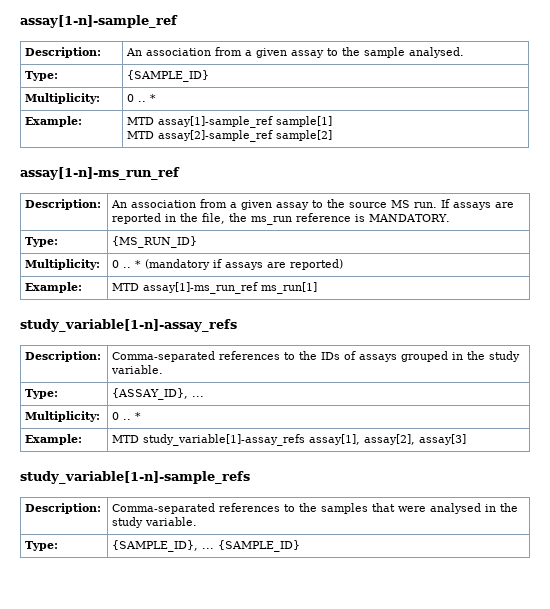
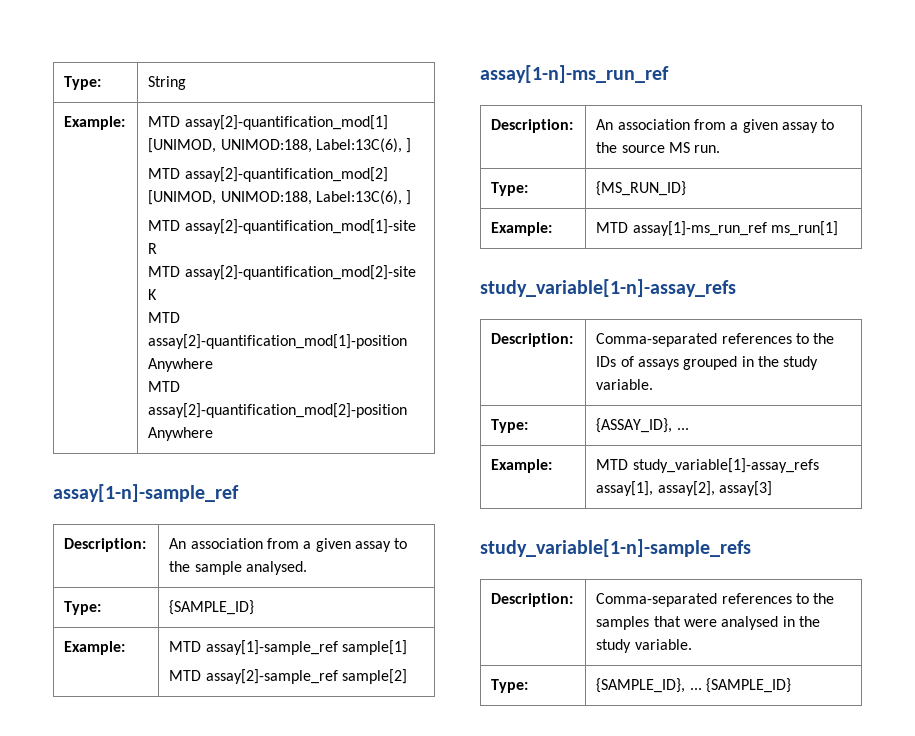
(20, 21) none -> [64,76,102,90] [148,76,187,90] [64,116,126,130] [148,115,388,130] [148,138,412,153] [148,167,388,182] [148,190,412,205] [148,219,416,234] [148,243,158,254] [148,265,416,280] [148,289,158,300] [148,312,181,323] [148,334,408,349] [148,358,214,372] [148,381,181,392] [148,403,408,418] [148,427,214,441] Type: | String // Example: | MTD assay[2]-quantification_mod[1] [UNIMOD, UNIMOD:188, Label:13C(6), ] // MTD assay[2]-quantification_mod[2] [UNIMOD, UNIMOD:188, Label:13C(6), ] // MTD assay[2]-quantification_mod[1]-site R // MTD assay[2]-quantification_mod[2]-site K // MTD assay[2]-quantification_mod[1]-position Anywhere // MTD assay[2]-quantification_mod[2]-position Anywhere //
[25,93,101,104] [127,94,157,102] // Multiplicity: | 0 .. * -> (255, 607) none
[441,199,515,210] [112,213,451,225] [25,237,59,247] [112,236,198,248] [25,259,101,270] [112,259,344,270] If assays are reported in the file, the ms_run reference is MANDATORY. // Type: | {MS_RUN_ID} // Multiplicity: | 0 .. * (mandatory if assays are reported) -> [491,182,529,196] [596,181,687,196] // Type: | {MS_RUN_ID}
[25,411,101,422] [112,412,142,420] // Multiplicity: | 0 .. * -> (689, 429) none

